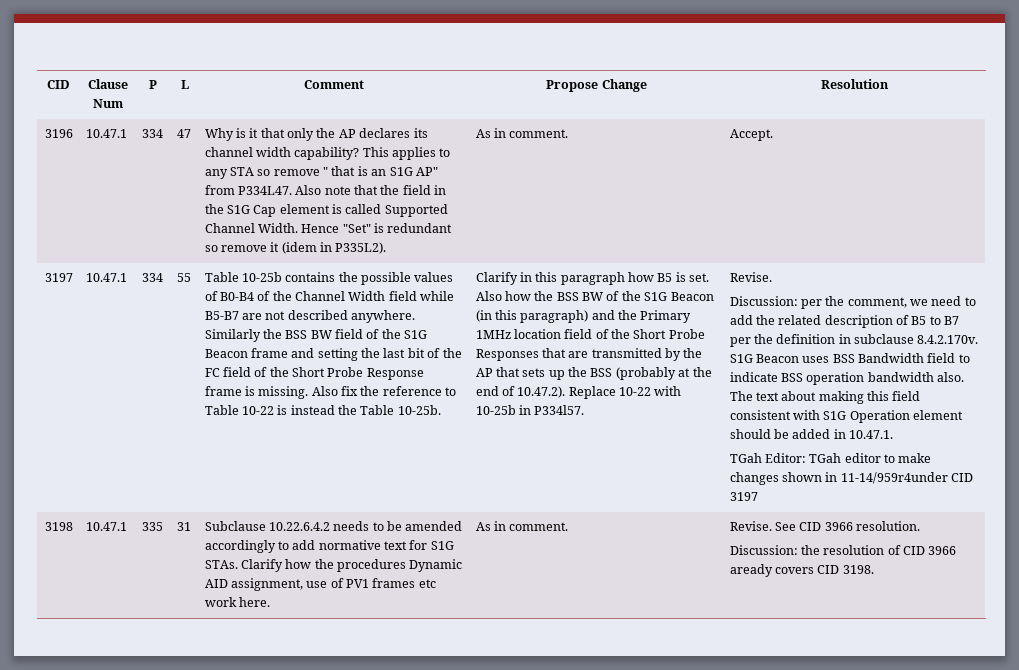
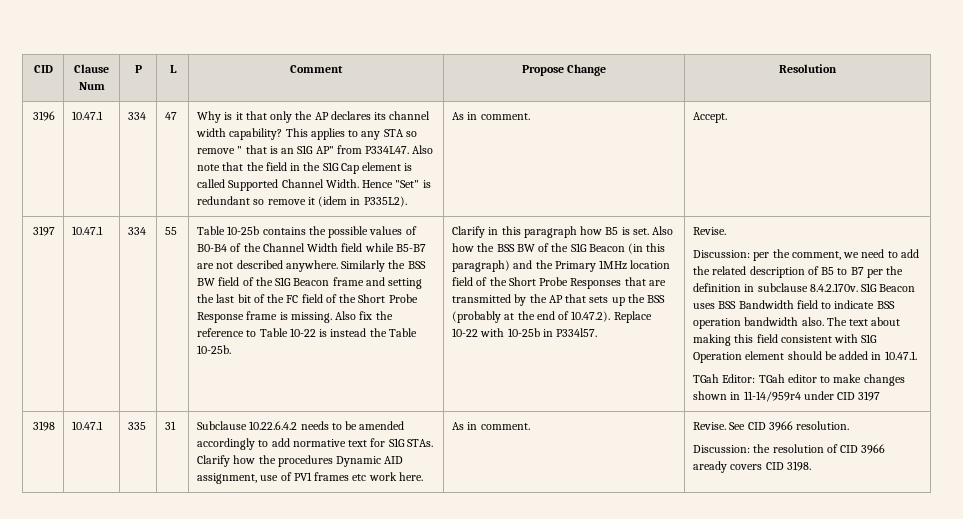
[840,472,948,484] 11-14/959r4under -> [743,391,834,402] 11-14/959r4 under

